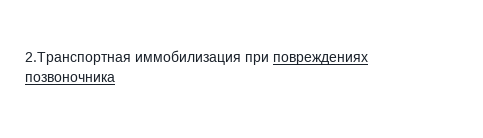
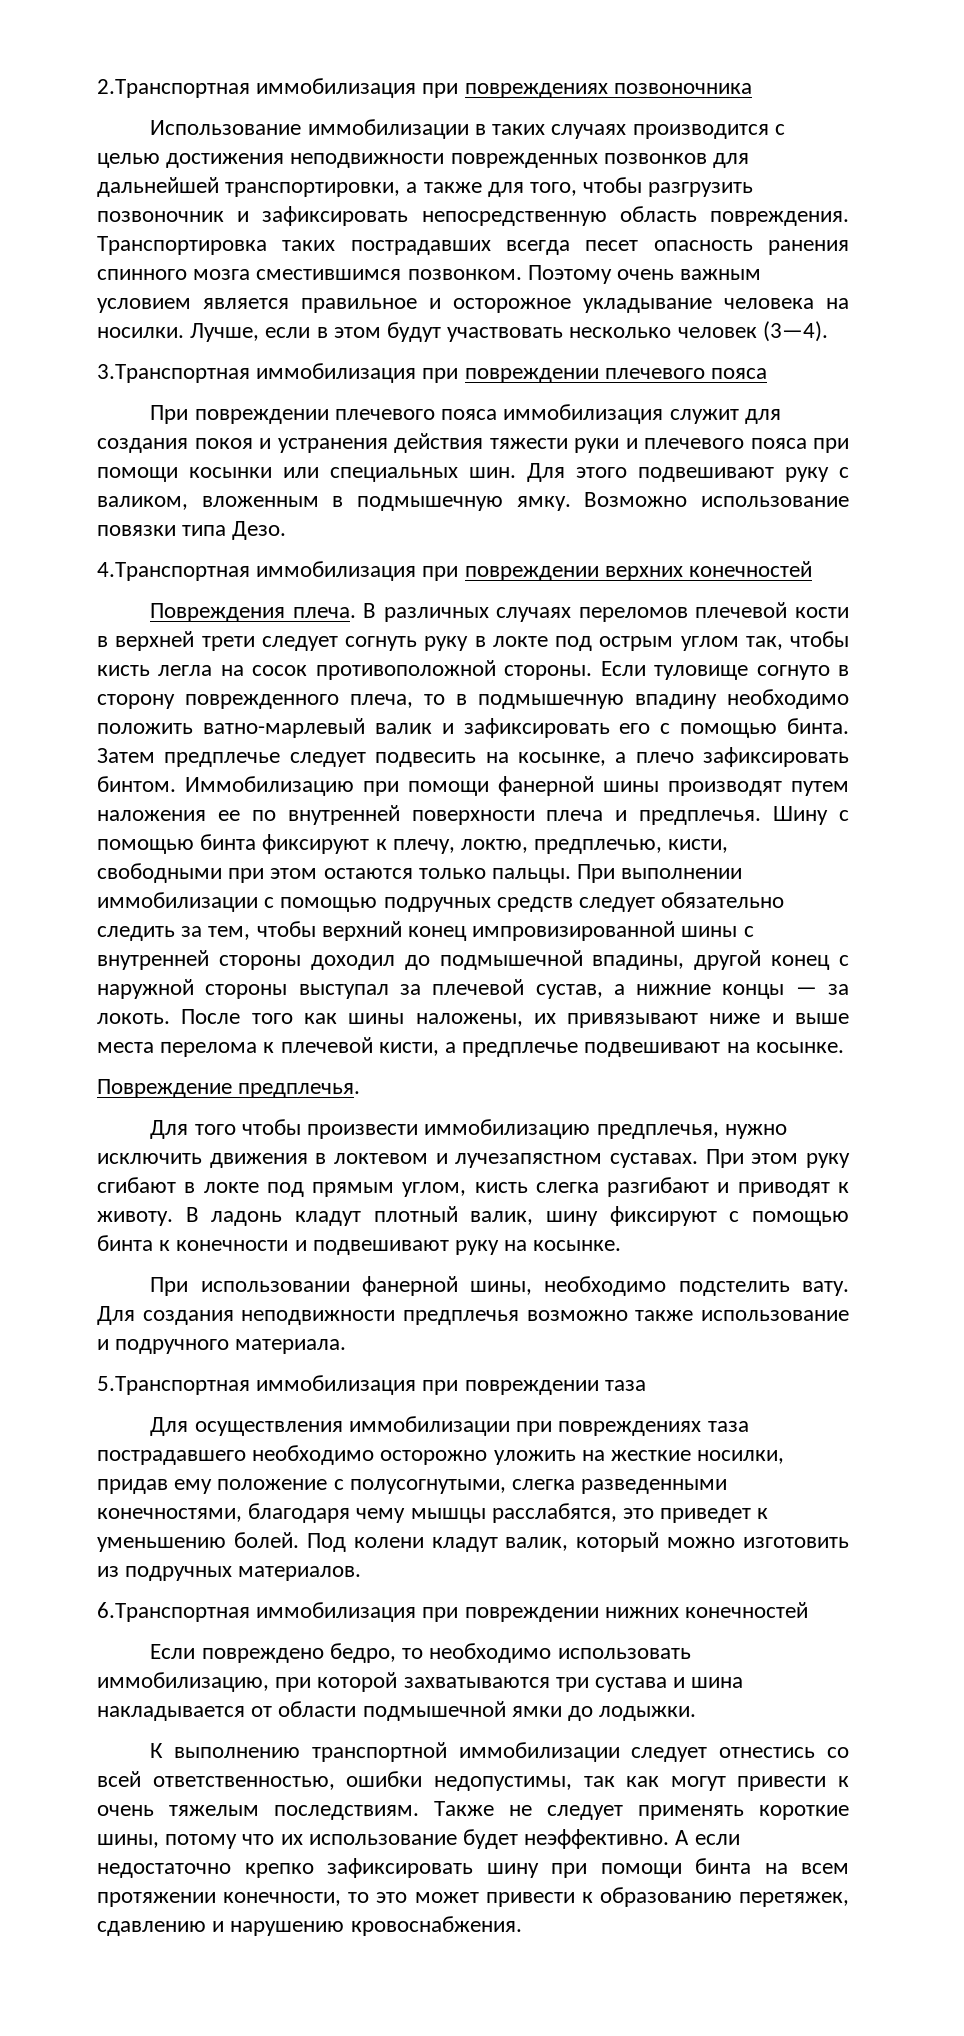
(115, 78) none -> [150,119,785,139] [97,153,750,168] [97,177,754,197] [97,206,849,226] [97,236,849,255] [97,265,762,284] [97,298,849,313] [97,321,828,342] [97,363,768,383] [150,404,781,424] [97,433,849,453] [97,463,849,482] [97,492,849,511] [97,521,287,540] [97,561,813,581] [150,602,849,622] [97,631,849,651] [97,660,850,680] [97,689,849,709] [97,718,849,738] [97,747,849,767] [97,776,849,796] [97,805,850,825] [97,834,729,854] [97,863,743,883] [97,892,785,912] [97,921,754,941] [97,950,849,970] [97,979,849,999] [97,1009,849,1028] [97,1037,844,1057] [97,1079,361,1098] [150,1119,787,1139] [97,1149,850,1168] [97,1177,849,1197] [97,1206,849,1226] [97,1235,622,1255] [150,1276,849,1296] [97,1306,849,1325] [97,1339,347,1354] [97,1375,646,1395] [150,1416,749,1436] [97,1445,785,1465] [97,1479,728,1494] [97,1503,769,1523] [97,1532,849,1552] [97,1566,362,1581] [97,1602,809,1622] [150,1643,691,1663] [97,1672,744,1692] [97,1701,697,1721] [150,1742,849,1762] [97,1771,849,1791] [97,1801,849,1820] [97,1829,740,1849] [97,1858,849,1878] [97,1887,849,1907] [97,1916,522,1936] // Использование иммобилизации в таких случаях производится с целью достижения неподвижности поврежденных позвонков для дальнейшей транспортировки, а также для того, чтобы разгрузить позвоночник и зафиксировать непосредственную область повреждения. Транспортировка таких пострадавших всегда песет опасность ранения спинного мозга сместившимся позвонком. Поэтому очень важным условием является правильное и осторожное укладывание человека на носилки. Лучше, если в этом будут участвовать несколько человек (3—4). // 3.Транспортная иммобилизация при повреждении плечевого пояса // При повреждении плечевого пояса иммобилизация служит для создания покоя и устранения действия тяжести руки и плечевого пояса при помощи косынки или специальных шин. Для этого подвешивают руку с валиком, вложенным в подмышечную ямку. Возможно использование повязки типа Дезо. // 4.Транспортная иммобилизация при повреждении верхних конечностей // Повреждения плеча. В различных случаях переломов плечевой кости в верхней трети следует согнуть руку в локте под острым углом так, чтобы кисть легла на сосок противоположной стороны. Если туловище согнуто в сторону поврежденного плеча, то в подмышечную впадину необходимо положить ватно-марлевый валик и зафиксировать его с помощью бинта. Затем предплечье следует подвесить на косынке, а плечо зафиксировать бинтом. Иммобилизацию при помощи фанерной шины производят путем наложения ее по внутренней поверхности плеча и предплечья. Шину с помощью бинта фиксируют к плечу, локтю, предплечью, кисти, свободными при этом остаются только пальцы. При выполнении иммобилизации с помощью подручных средств следует обязательно следить за тем, чтобы верхний конец импровизированной шины с внутренней стороны доходил до подмышечной впадины, другой конец с наружной стороны выступал за плечевой сустав, а нижние концы — за локоть. После того как шины наложены, их привязывают ниже и выше места перелома к плечевой кисти, а предплечье подвешивают на косынке. // Повреждение предплечья. // Для того чтобы произвести иммобилизацию предплечья, нужно исключить движения в локтевом и лучезапястном суставах. При этом руку сгибают в локте под прямым углом, кисть слегка разгибают и приводят к животу. В ладонь кладут плотный валик, шину фиксируют с помощью бинта к конечности и подвешивают руку на косынке. // При использовании фанерной шины, необходимо подстелить вату. Для создания неподвижности предплечья возможно также использование и подручного материала. // 5.Транспортная иммобилизация при повреждении таза // Для осуществления иммобилизации при повреждениях таза пострадавшего необходимо осторожно уложить на жесткие носилки, придав ему положение с полусогнутыми, слегка разведенными конечностями, благодаря чему мышцы расслабятся, это приведет к уменьшению болей. Под колени кладут валик, который можно изготовить из подручных материалов. // 6.Транспортная иммобилизация при повреждении нижних конечностей // Если повреждено бедро, то необходимо использовать иммобилизацию, при которой захватываются три сустава и шина накладывается от области подмышечной ямки до лодыжки. // К выполнению транспортной иммобилизации следует отнестись со всей ответственностью, ошибки недопустимы, так как могут привести к очень тяжелым последствиям. Также не следует применять короткие шины, потому что их использование будет неэффективно. А если недостаточно крепко зафиксировать шину при помощи бинта на всем протяжении конечности, то это может привести к образованию перетяжек, сдавлению и нарушению кровоснабжения.

